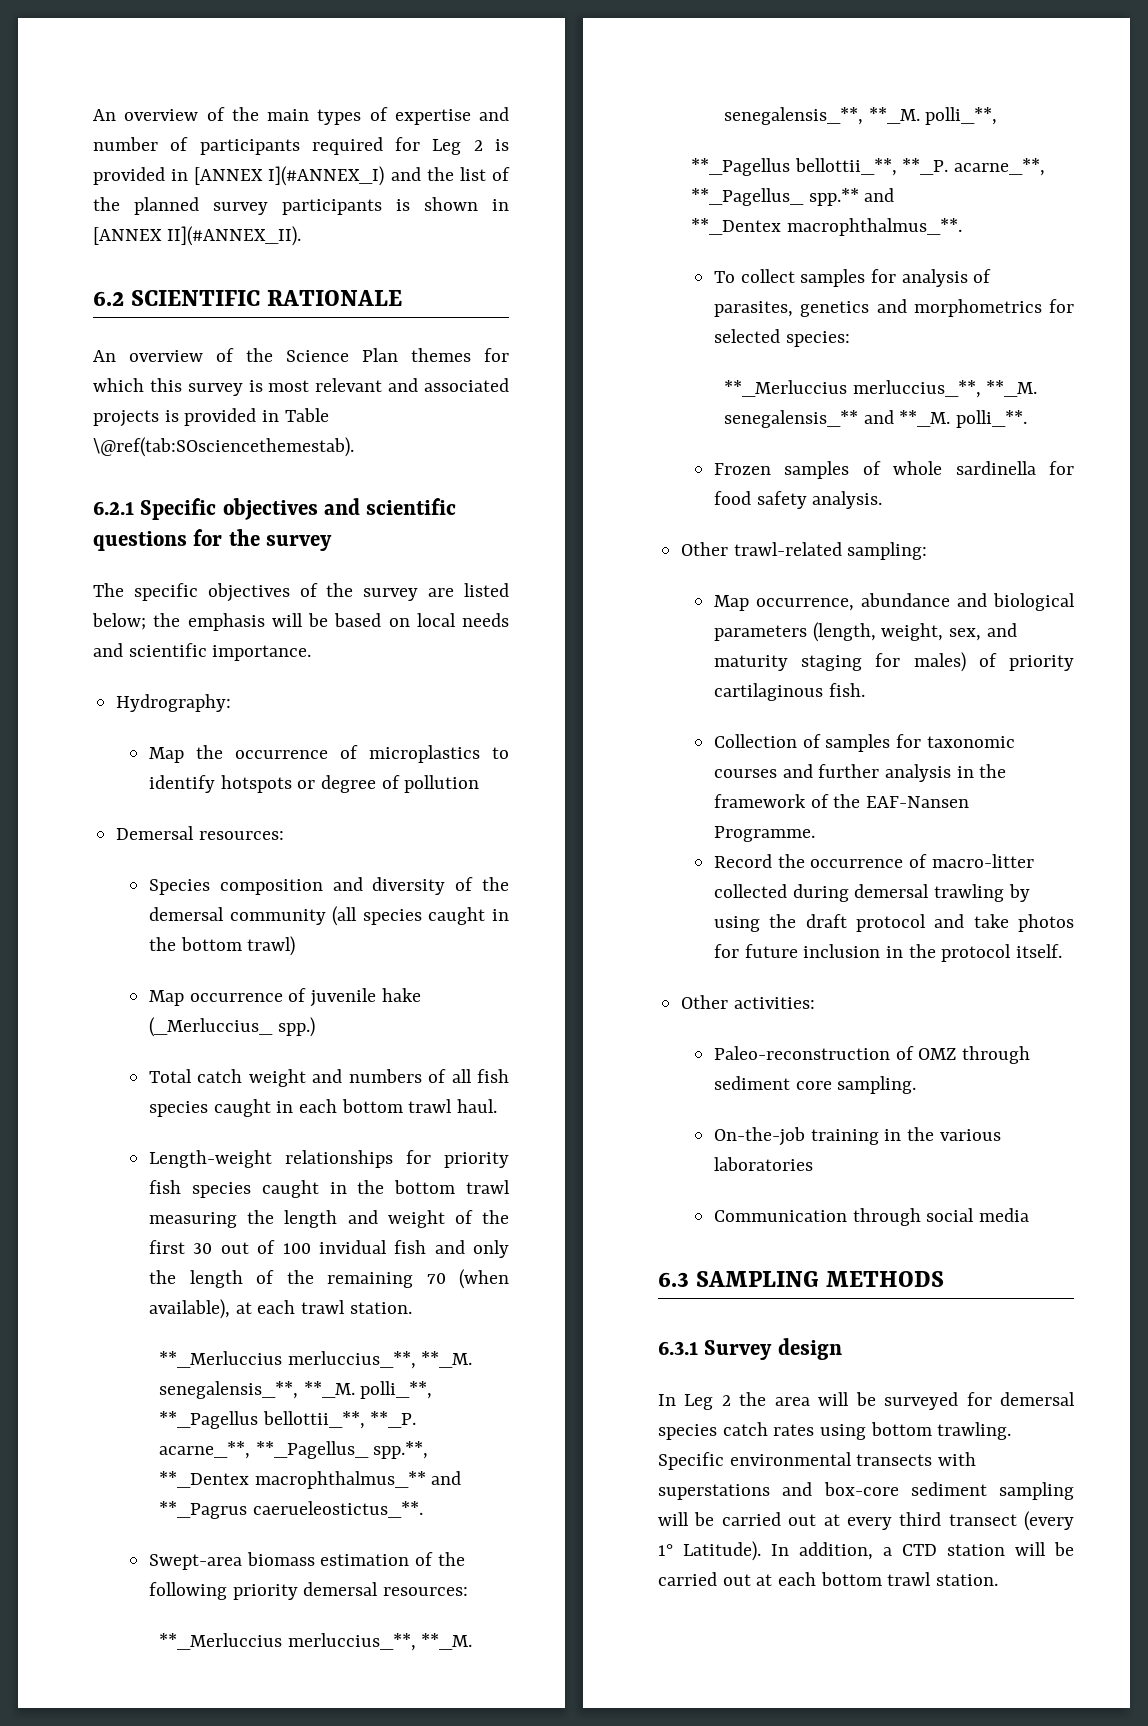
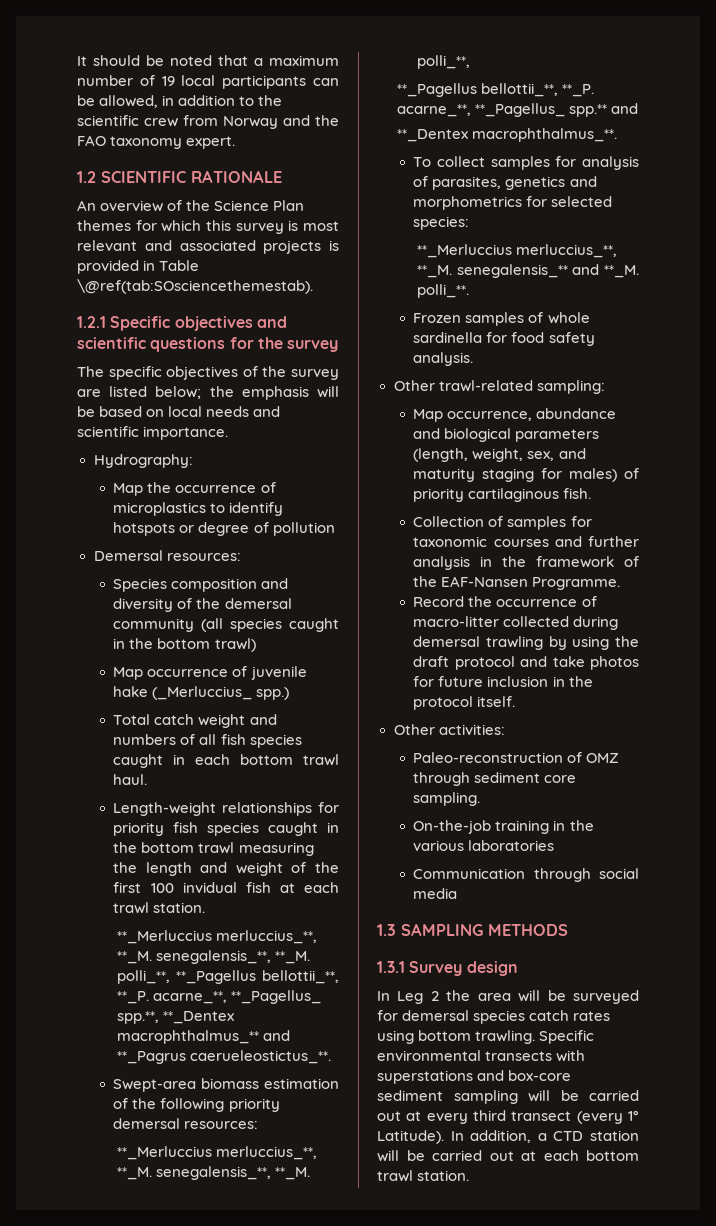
[93,107,509,125] [93,137,509,155] [93,166,511,186] [93,197,509,215] [93,226,301,246] [93,291,124,306] An overview of the main types of expertise and number of participants required for Leg 2 is provided in [ANNEX I](#ANNEX_I) and the list of the planned survey participants is shown in [ANNEX II](#ANNEX_II). // 6.2 -> [77,55,339,66] [77,75,339,89] [77,95,283,108] [77,115,339,129] [77,135,236,149] [77,171,96,183] It should be noted that a maximum number of 19 local participants can be allowed, in addition to the scientific crew from Norway and the FAO taxonomy expert. // 1.2
[93,501,134,515] 6.2.1 -> [77,316,106,328] 1.2.1
[193,1240,509,1258] [149,1269,509,1289] [149,1299,231,1319] 30 out of 100 invidual fish and only the length of the remaining 70 (when available), -> [150,882,271,893] 100 invidual fish
[658,1272,689,1287] 6.3 -> [377,924,396,936] 1.3
[658,1341,698,1355] 6.3.1 -> [377,961,405,973] 1.3.1

